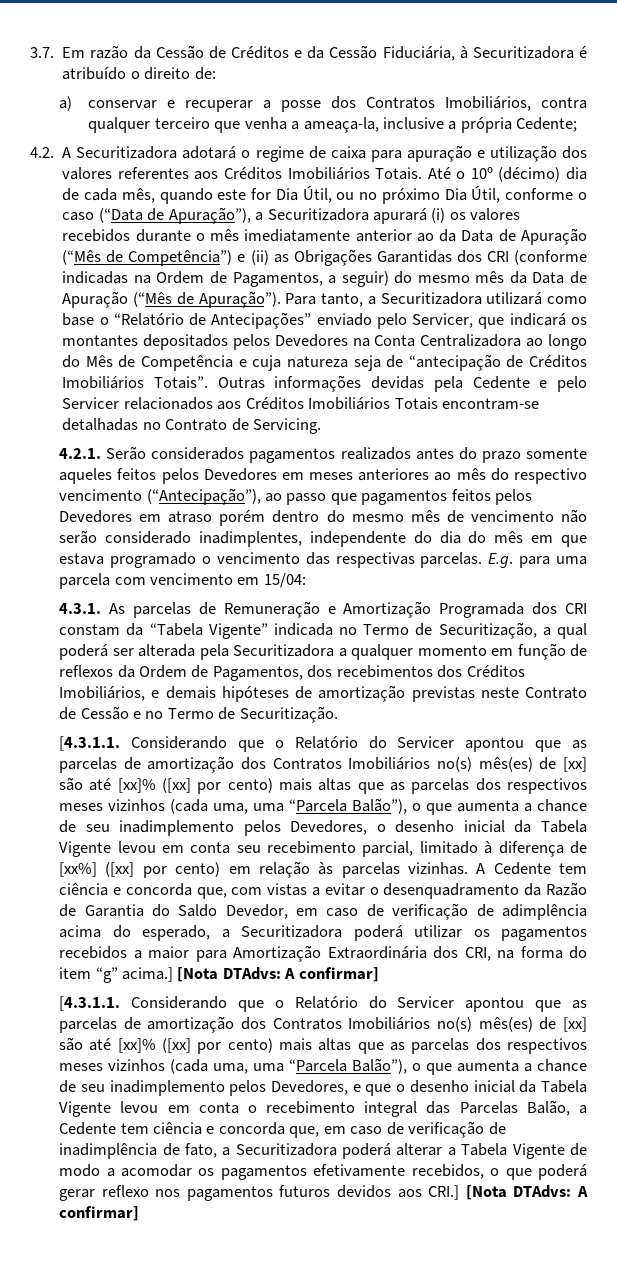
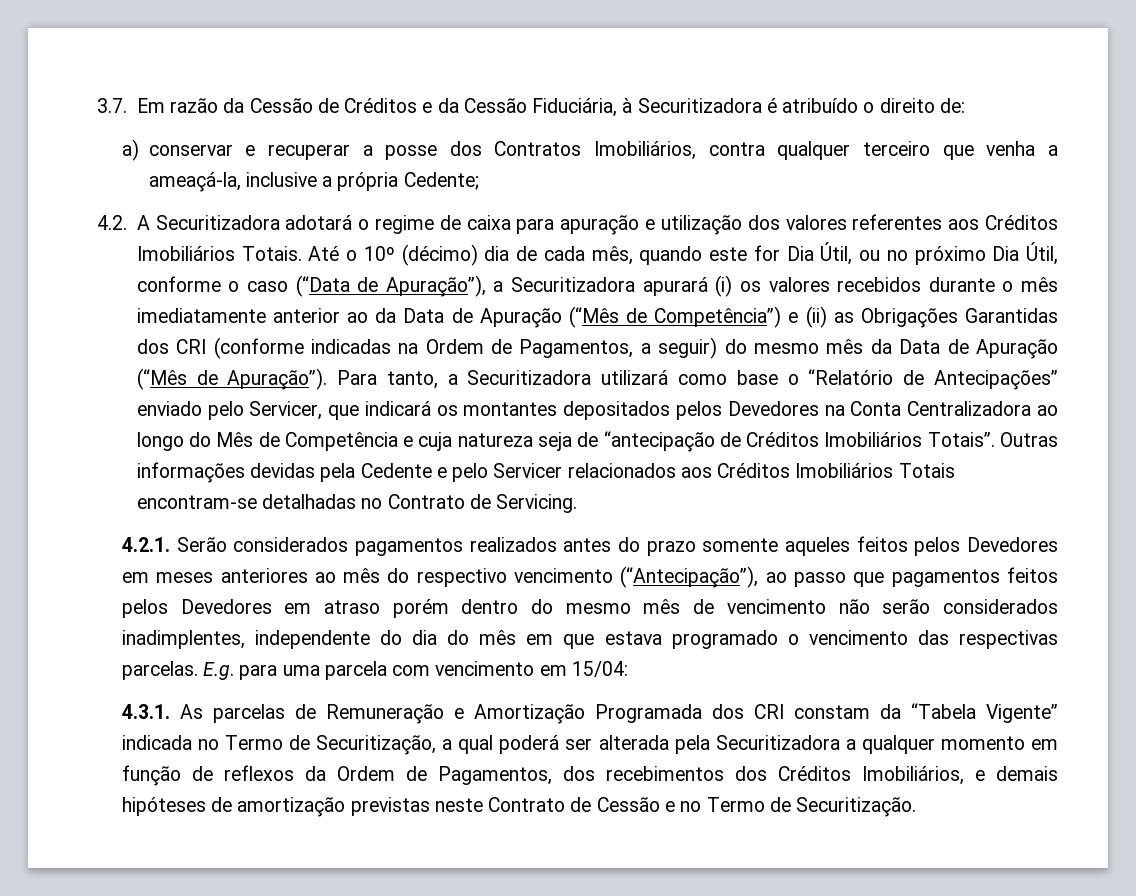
[303,117,379,133] ameaça-la, -> [148,172,241,192] ameaçá-la,
[105,531,192,544] considerado -> [942,599,1058,614] considerados
[59,736,587,752] [59,756,587,773] [59,777,587,794] [59,798,587,815] [59,820,587,836] [59,841,587,857] [59,861,587,878] [59,882,587,899] [59,903,587,920] [59,925,588,941] [59,945,587,962] [59,967,379,983] [59,996,587,1012] [59,1016,587,1033] [59,1037,587,1054] [59,1058,587,1075] [59,1080,587,1096] [59,1100,587,1117] [59,1121,506,1138] [59,1143,587,1159] [59,1164,587,1180] [59,1185,589,1201] [59,1206,140,1221] // [4.3.1.1. Considerando que o Relatório do Servicer apontou que as parcelas de amortização dos Contratos Imobiliários no(s) mês(es) de [xx] são até [xx]% ([xx] por cento) mais altas que as parcelas dos respectivos meses vizinhos (cada uma, uma “Parcela Balão”), o que aumenta a chance de seu inadimplemento pelos Devedores, o desenho inicial da Tabela Vigente levou em conta seu recebimento parcial, limitado à diferença de [xx%] ([xx] por cento) em relação às parcelas vizinhas. A Cedente tem ciência e concorda que, com vistas a evitar o desenquadramento da Razão de Garantia do Saldo Devedor, em caso de verificação de adimplência acima do esperado, a Securitizadora poderá utilizar os pagamentos recebidos a maior para Amortização Extraordinária dos CRI, na forma do item “g” acima.] [Nota DTAdvs: A confirmar] // [4.3.1.1. Considerando que o Relatório do Servicer apontou que as parcelas de amortização dos Contratos Imobiliários no(s) mês(es) de [xx] são até [xx]% ([xx] por cento) mais altas que as parcelas dos respectivos meses vizinhos (cada uma, uma “Parcela Balão”), o que aumenta a chance de seu inadimplemento pelos Devedores, e que o desenho inicial da Tabela Vigente levou em conta o recebimento integral das Parcelas Balão, a Cedente tem ciência e concorda que, em caso de verificação de inadimplência de fato, a Securitizadora poderá alterar a Tabela Vigente de modo a acomodar os pagamentos efetivamente recebidos, o que poderá gerar reflexo nos pagamentos futuros devidos aos CRI.] [Nota DTAdvs: A confirmar] -> (917, 807) none

